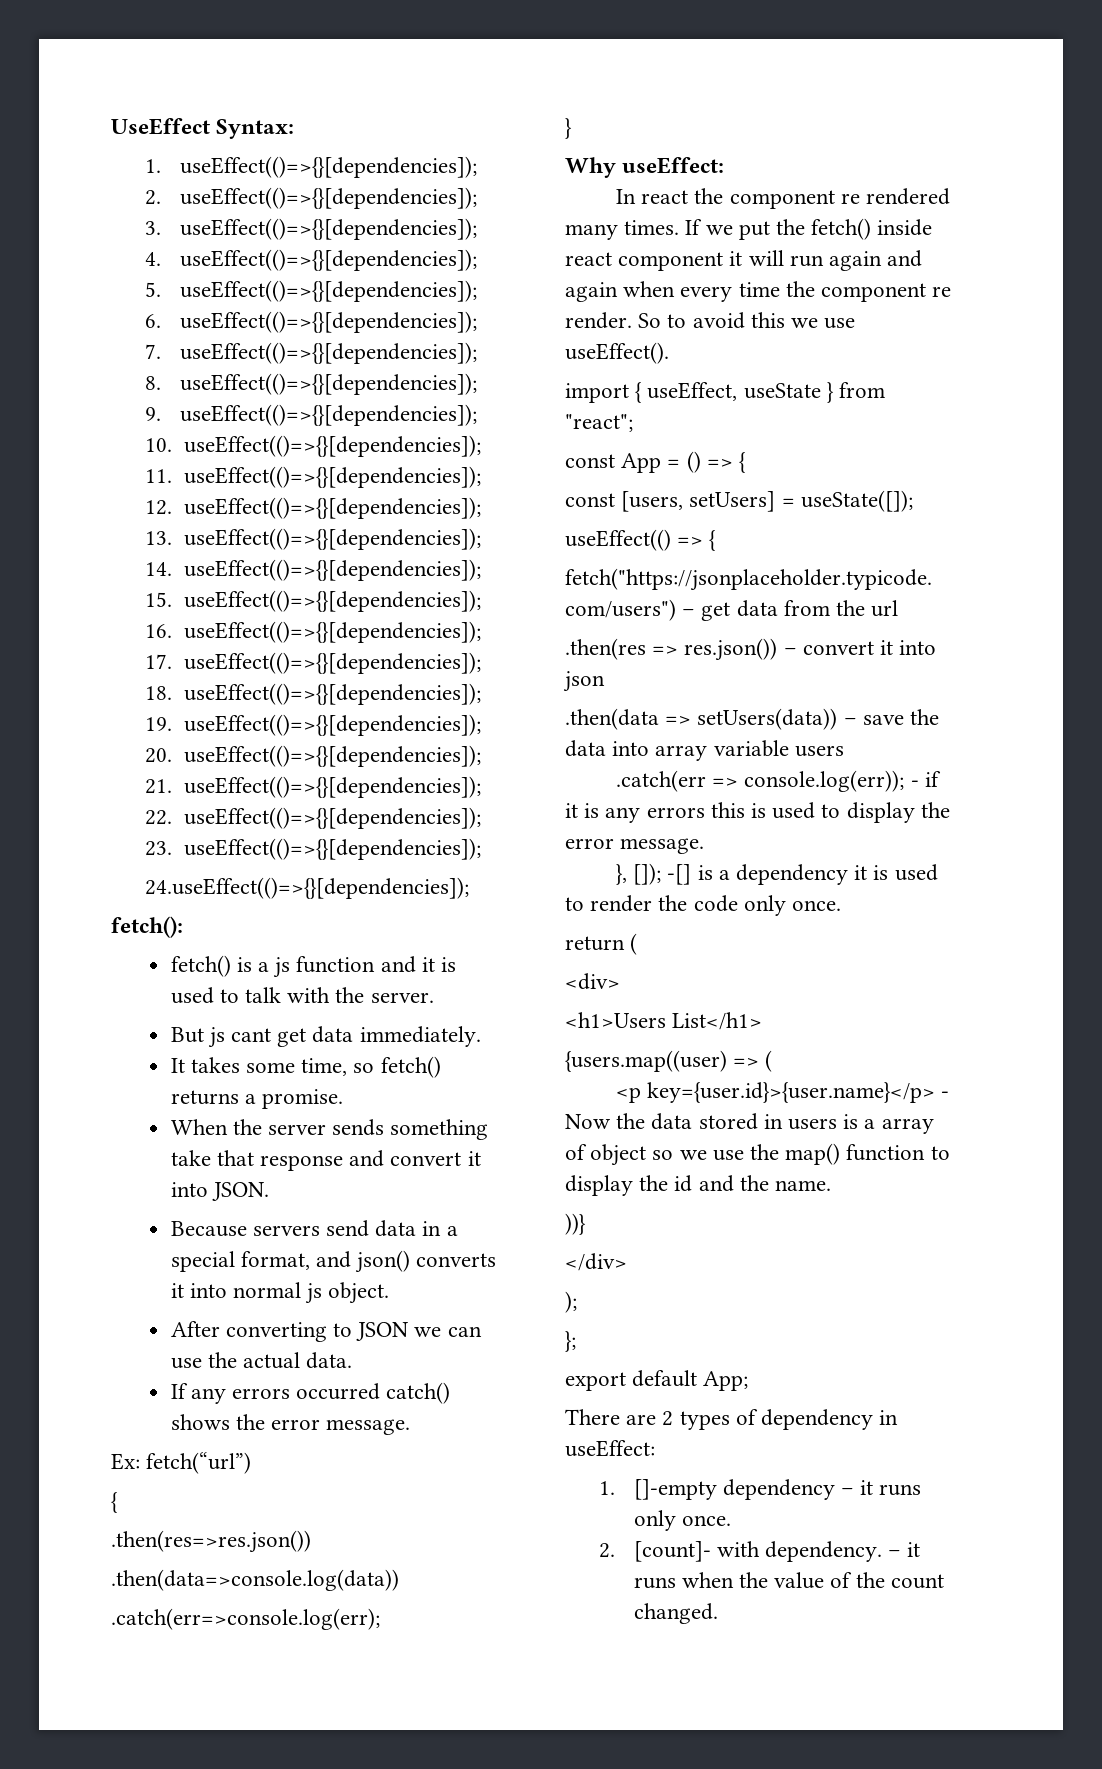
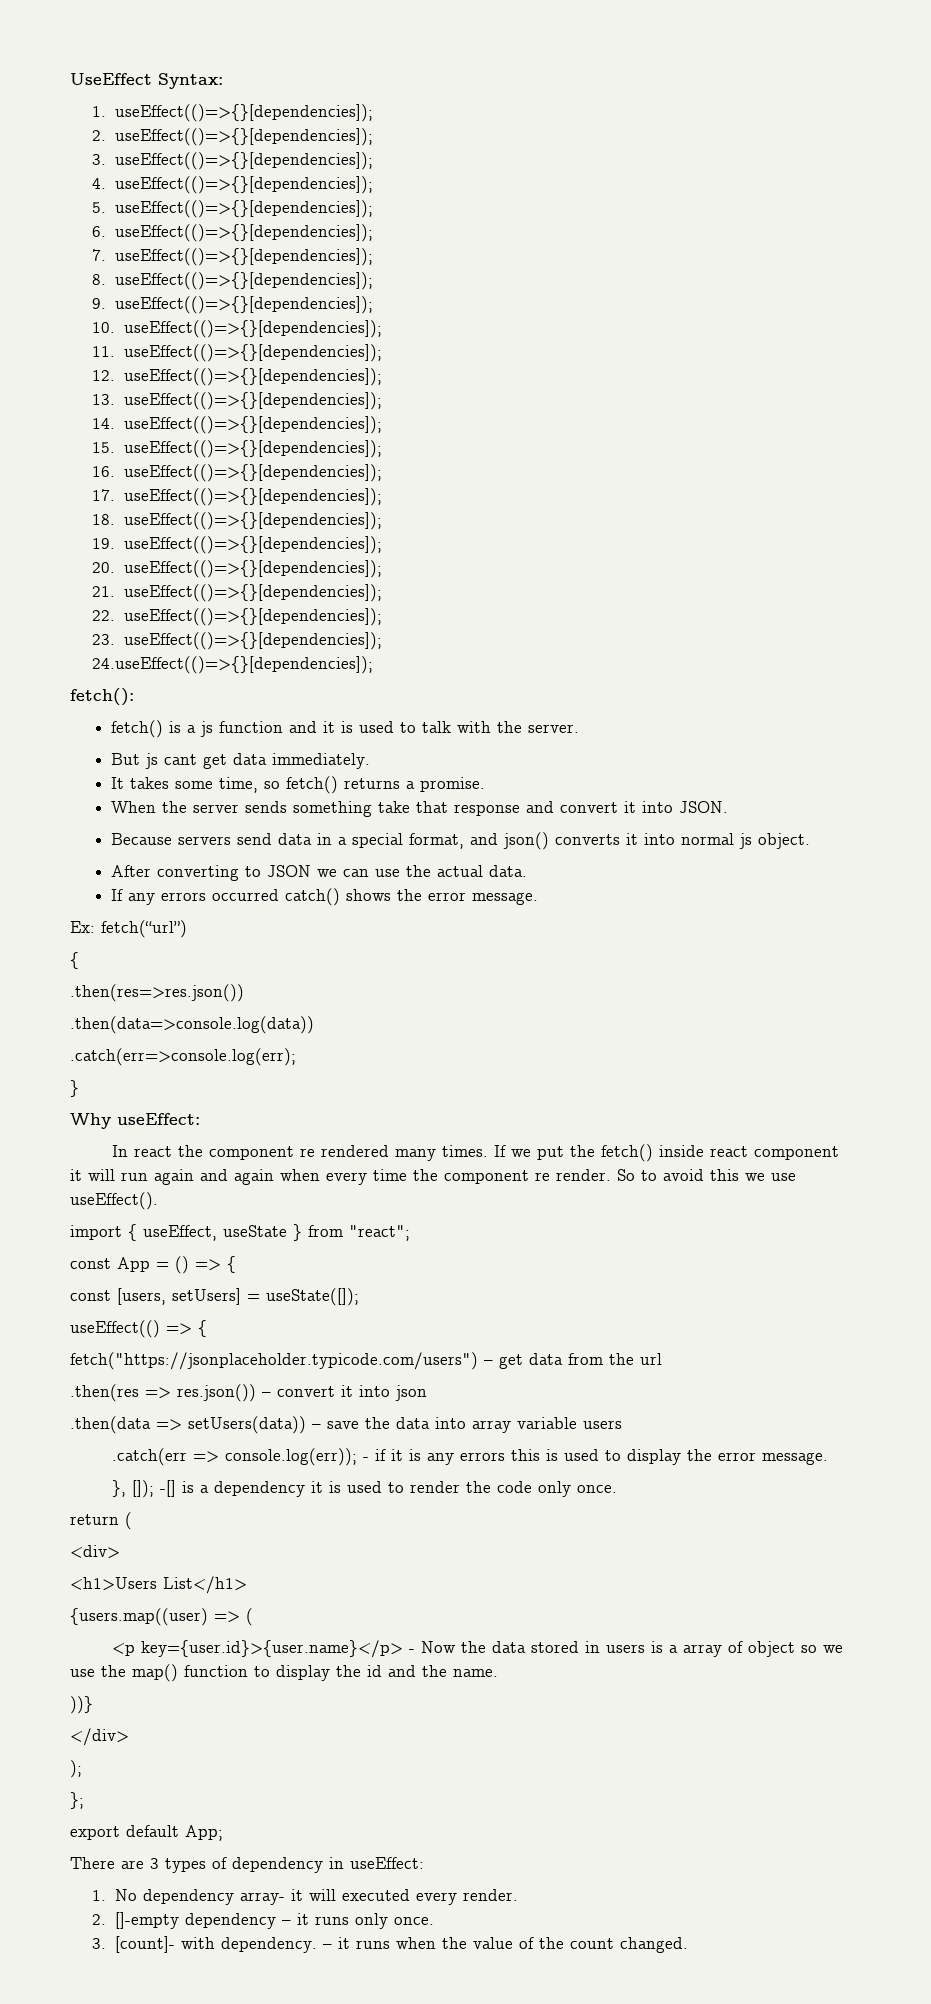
[662,1411,674,1426] 2 -> [150,1858,159,1869] 3
(616, 1488) none -> [114,1889,518,1905] [92,1914,107,1925] No dependency array- it will executed every render. // 2.
[599,1543,616,1558] 2. -> [92,1938,107,1949] 3.

